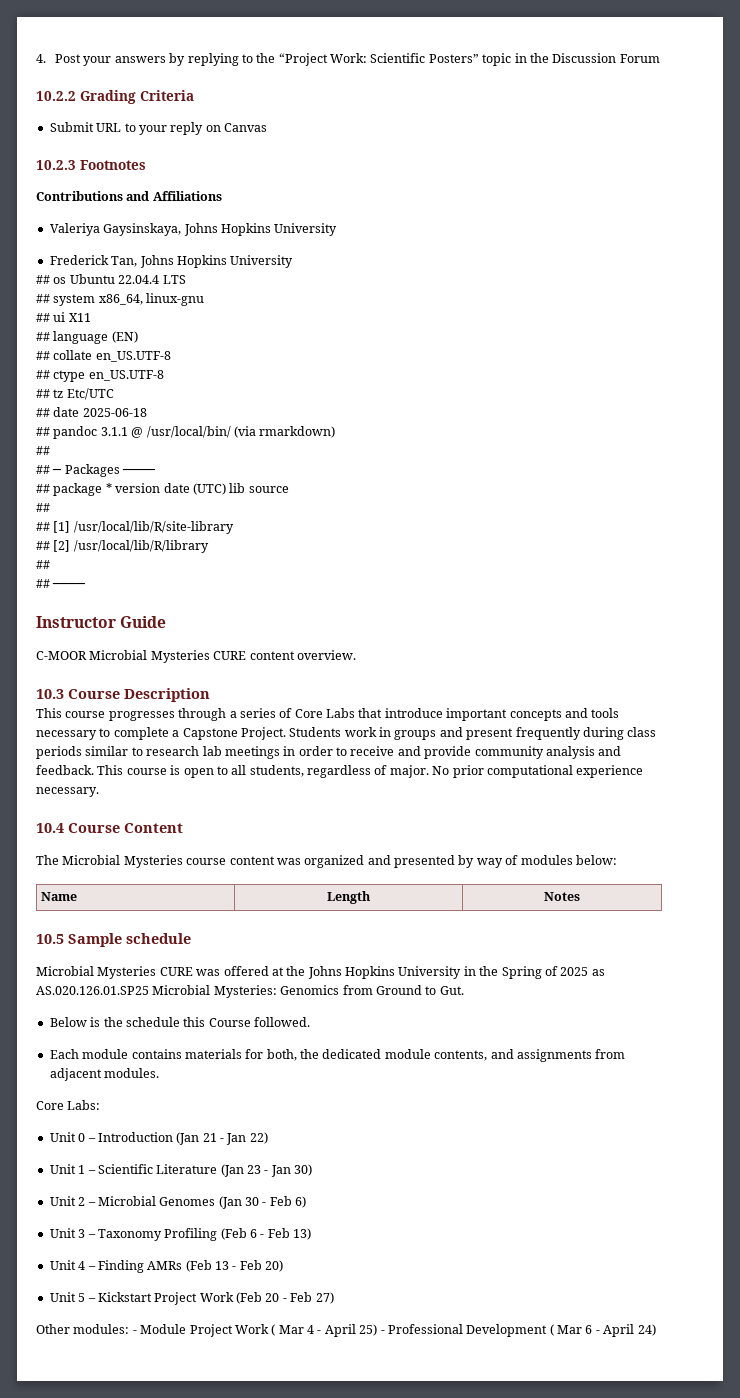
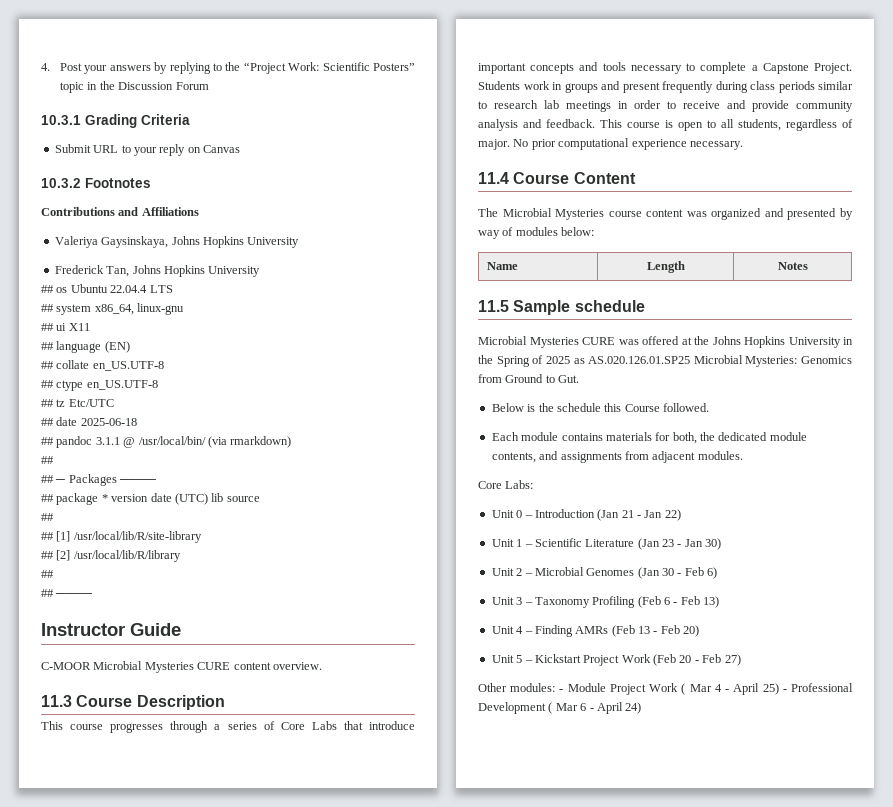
[36,91,76,101] 10.2.2 -> [41,115,81,125] 10.3.1
[36,160,76,170] 10.2.3 -> [41,178,81,188] 10.3.2
[36,689,64,699] 10.3 -> [41,695,72,707] 11.3
[36,823,64,833] 10.4 -> [478,172,509,184] 11.4
[36,934,64,944] 10.5 -> [478,300,509,312] 11.5

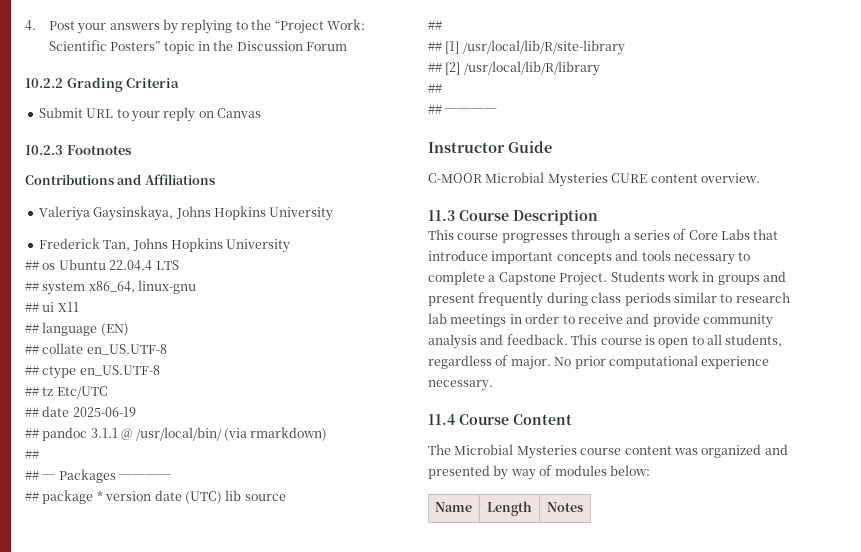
[41,115,81,125] 10.3.1 -> [25,78,63,88] 10.2.2
[41,178,81,188] 10.3.2 -> [25,145,63,155] 10.2.3
[80,418,137,426] 2025-06-18 -> [72,407,136,417] 2025-06-19
[478,300,645,315] [478,336,853,348] [478,355,852,367] [478,374,580,383] [491,403,709,412] [491,432,807,444] [491,451,743,463] [478,480,534,489] [491,509,681,521] [491,538,722,550] [491,567,718,579] [491,596,720,608] [491,625,700,637] [491,654,741,666] [478,683,853,695] [478,702,642,714] // 11.5 Sample schedule // Microbial Mysteries CURE was offered at the Johns Hopkins University in the Spring of 2025 as AS.020.126.01.SP25 Microbial Mysteries: Genomics from Ground to Gut. // Below is the schedule this Course followed. // Each module contains materials for both, the dedicated module contents, and assignments from adjacent modules. // Core Labs: // Unit 0 – Introduction (Jan 21 - Jan 22) // Unit 1 – Scientific Literature (Jan 23 - Jan 30) // Unit 2 – Microbial Genomes (Jan 30 - Feb 6) // Unit 3 – Taxonomy Profiling (Feb 6 - Feb 13) // Unit 4 – Finding AMRs (Feb 13 - Feb 20) // Unit 5 – Kickstart Project Work (Feb 20 - Feb 27) // Other modules: - Module Project Work ( Mar 4 - April 25) - Professional Development ( Mar 6 - April 24) -> (583, 507) none

